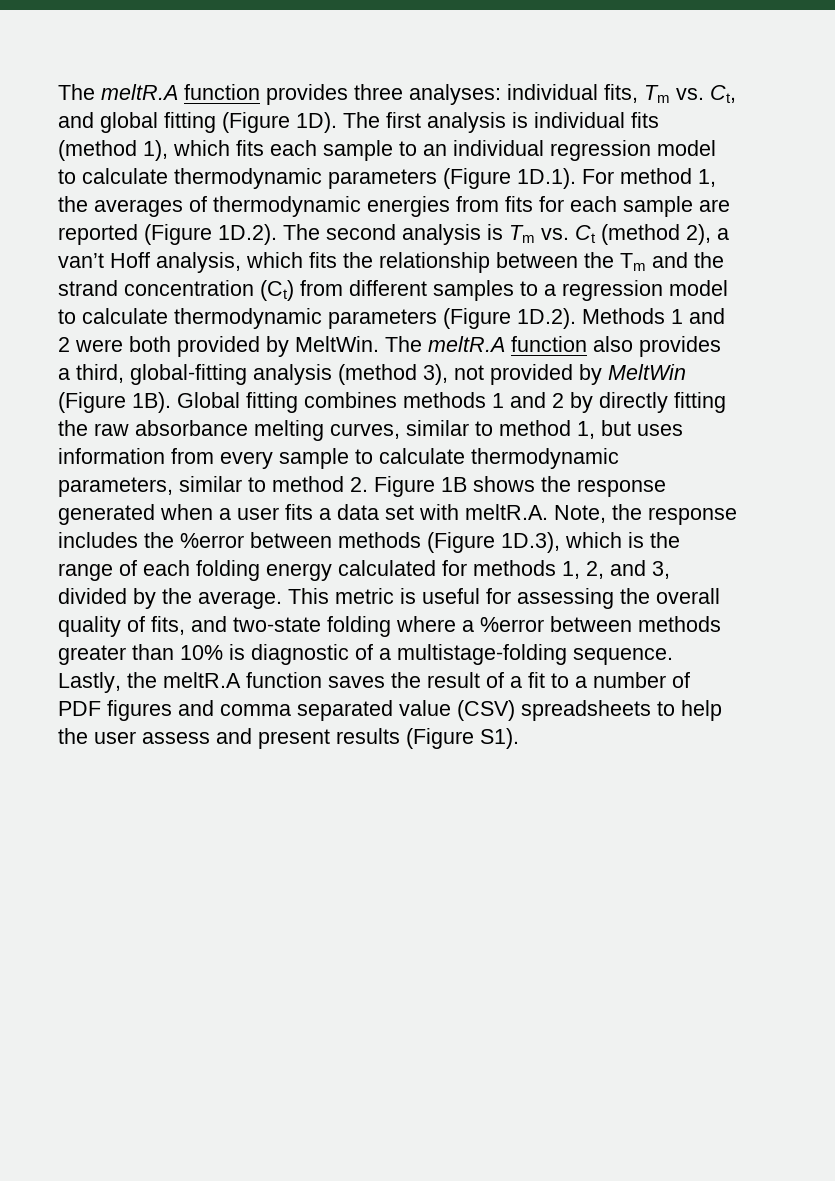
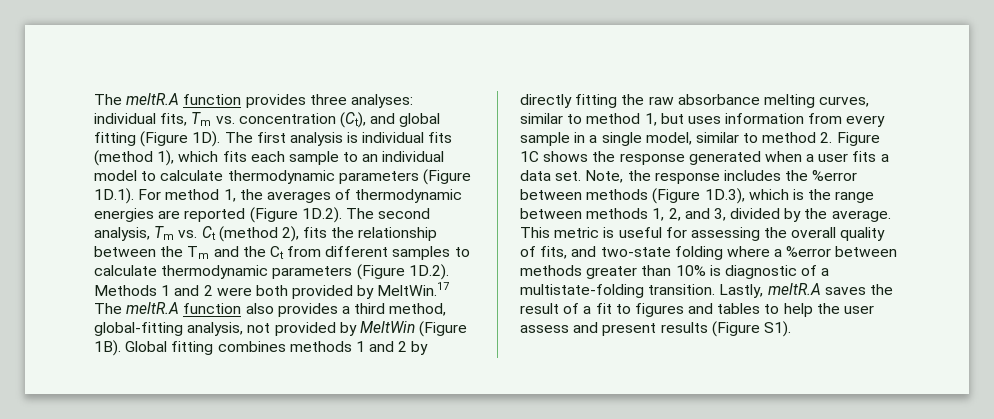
[710,85,736,103] Ct, -> [238,112,366,128] concentration (Ct),
[550,140,651,161] regression -> (445, 156) none
[456,196,693,217] from fits for each sample -> (154, 215) none
[402,224,503,245] analysis is -> [94,227,150,241] analysis,
[717,228,729,240] [58,252,303,273] a van’t Hoff analysis, which -> (299, 234) none
[58,280,294,301] strand concentration (Ct) -> [269,246,284,259] Ct
[544,280,728,301] [58,309,76,324] a regression model to -> (470, 252) none
[295,336,379,352] MeltWin. -> [377,282,450,296] MeltWin.17
[76,364,448,385] third, global-fitting analysis (method 3), -> [354,303,447,316] [94,322,244,336] third method, global-fitting analysis,
[355,448,619,469] [58,477,173,497] to calculate thermodynamic parameters, -> [574,132,692,146] in a single model,
[441,477,467,492] 1B -> [520,151,539,162] 1C
[385,504,548,520] set with meltR.A. -> [555,171,582,181] set.
[119,560,467,581] of each folding energy calculated for -> [520,208,582,219] between
[397,644,673,665] [58,672,322,693] multistage-folding sequence. Lastly, the meltR.A function -> [520,283,821,298] multistate-folding transition. Lastly, meltR.A
[575,672,690,688] [58,700,651,721] a number of PDF figures and comma separated value (CSV) spreadsheets -> [634,303,761,317] figures and tables

